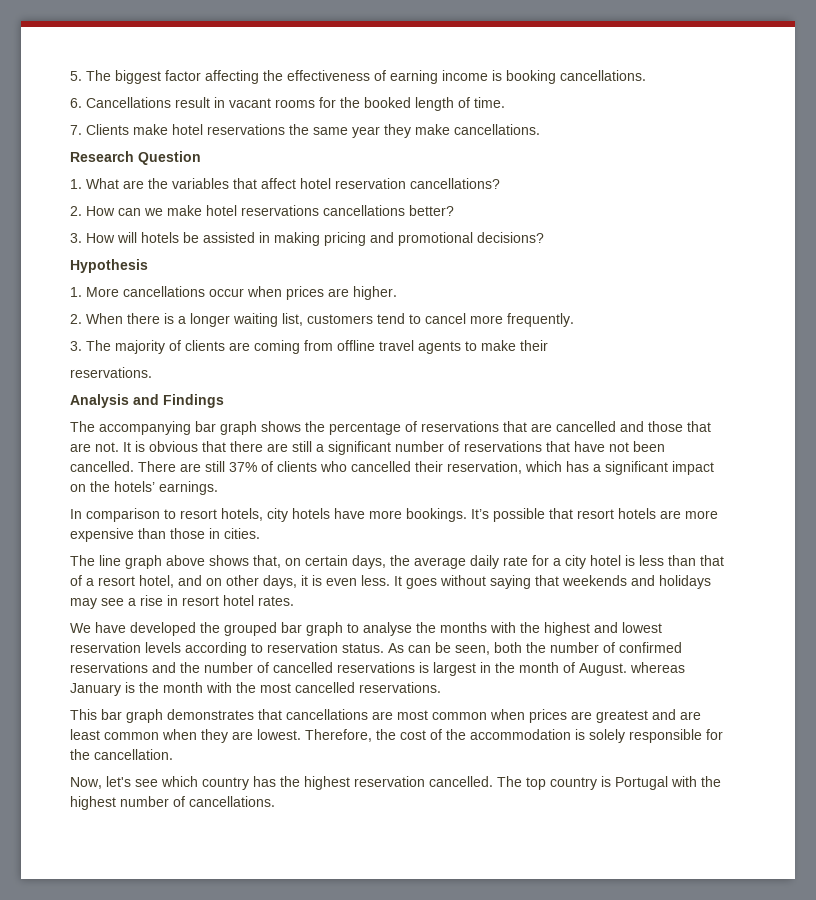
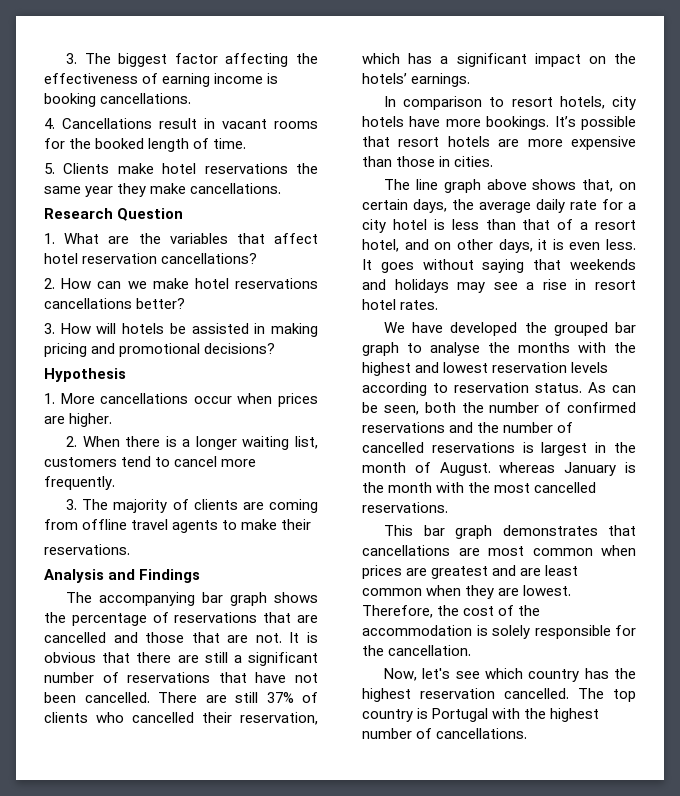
[70,71,82,81] 5. -> [65,53,77,64] 3.
[70,98,82,108] 6. -> [44,118,55,129] 4.
[70,125,82,135] 7. -> [44,163,55,174] 5.

